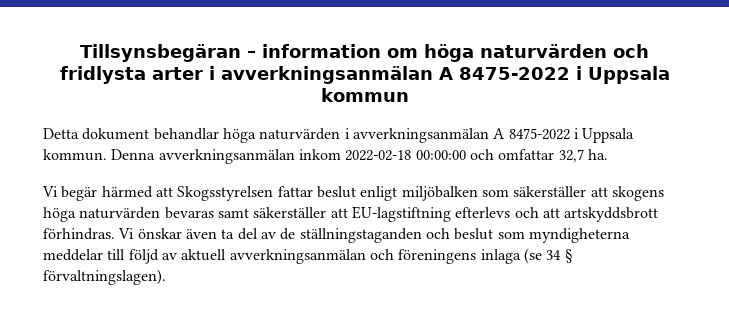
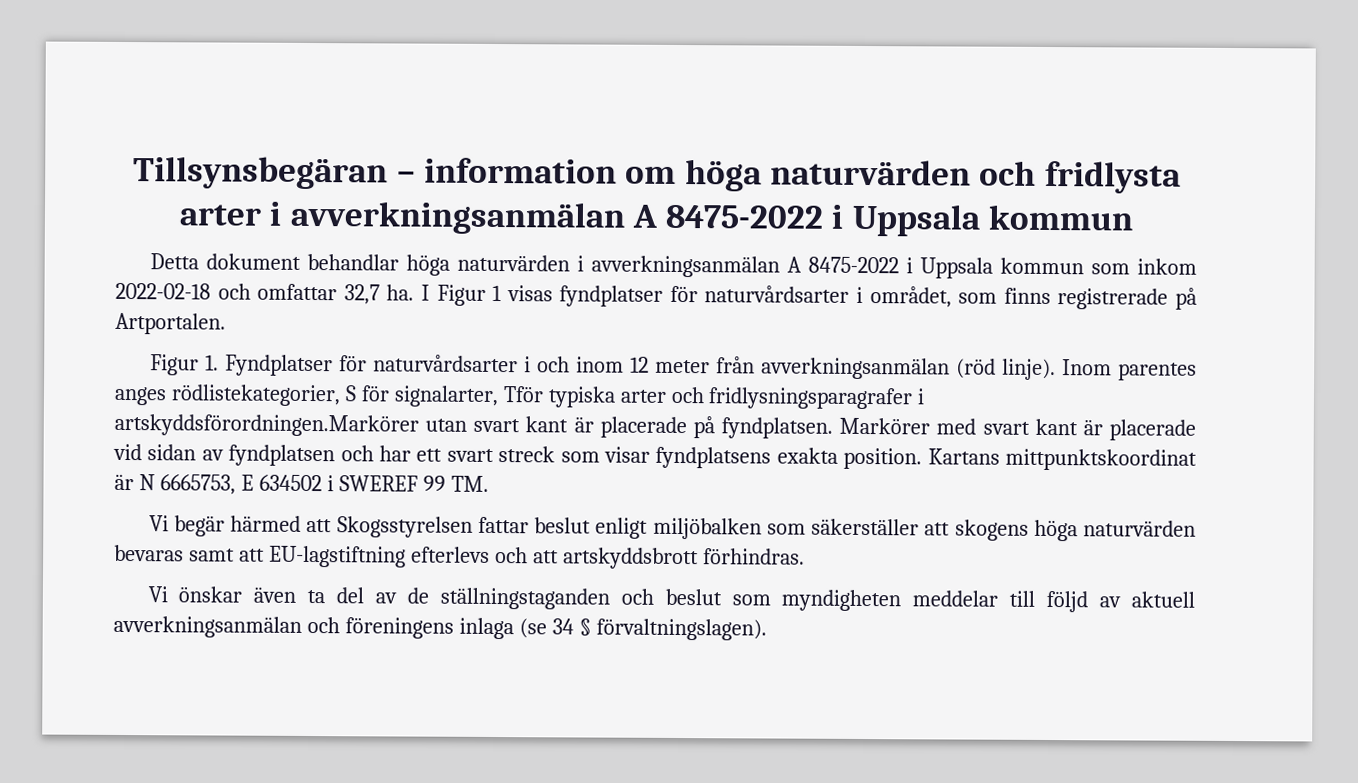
[43,149,295,164] kommun. Denna avverkningsanmälan -> [999,257,1130,275] kommun som
[415,150,466,160] 00:00:00 -> (211, 291) none
(608, 154) none -> [420,284,1197,310] [115,312,226,335] [149,354,1197,381] [114,384,926,410] [114,413,1197,441] [113,443,1197,471] [114,473,489,495] I Figur 1 visas fyndplatser för naturvårdsarter i området, som finns registrerade på Artportalen. // Figur 1. Fyndplatser för naturvårdsarter i och inom 12 meter från avverkningsanmälan (röd linje). Inom parentes anges rödlistekategorier, S för signalarter, Tför typiska arter och fridlysningsparagrafer i artskyddsförordningen.Markörer utan svart kant är placerade på fyndplatsen. Markörer med svart kant är placerade vid sidan av fyndplatsen och har ett svart streck som visar fyndplatsens exakta position. Kartans mittpunktskoordinat är N 6665753, E 634502 i SWEREF 99 TM.
[253,207,327,218] säkerställer -> (235, 555) none
(115, 234) none -> (805, 556) //
[528,228,630,243] myndigheterna -> [781,589,902,612] myndigheten

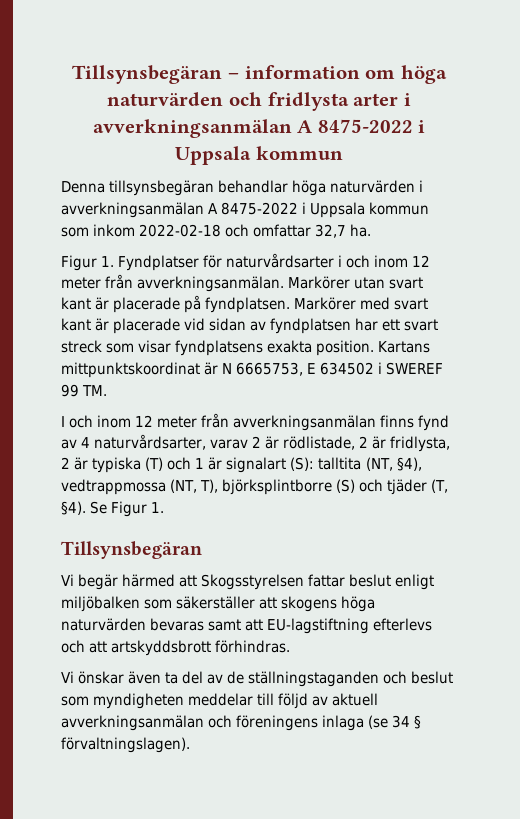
[149,253,301,270] Detta dokument -> [61,180,215,196] Denna tillsynsbegäran
[420,284,1197,310] [115,312,226,335] I Figur 1 visas fyndplatser för naturvårdsarter i området, som finns registrerade på Artportalen. -> (372, 230) none
[760,357,1197,381] [114,384,926,410] [114,413,419,437] avverkningsanmälan (röd linje). Inom parentes anges rödlistekategorier, S för signalarter, Tför typiska arter och fridlysningsparagrafer i artskyddsförordningen.Markörer -> [137,276,351,292] avverkningsanmälan. Markörer
[340,445,374,462] och -> (352, 326) none
(489, 483) none -> [61,413,450,431] [61,434,451,452] [61,457,422,473] [61,479,449,495] [61,501,165,517] [61,541,202,559] // I och inom 12 meter från avverkningsanmälan finns fynd av 4 naturvårdsarter, varav 2 är rödlistade, 2 är fridlysta, 2 är typiska (T) och 1 är signalart (S): talltita (NT, §4), vedtrappmossa (NT, T), björksplintborre (S) och tjäder (T, §4). Se Figur 1. // Tillsynsbegäran

